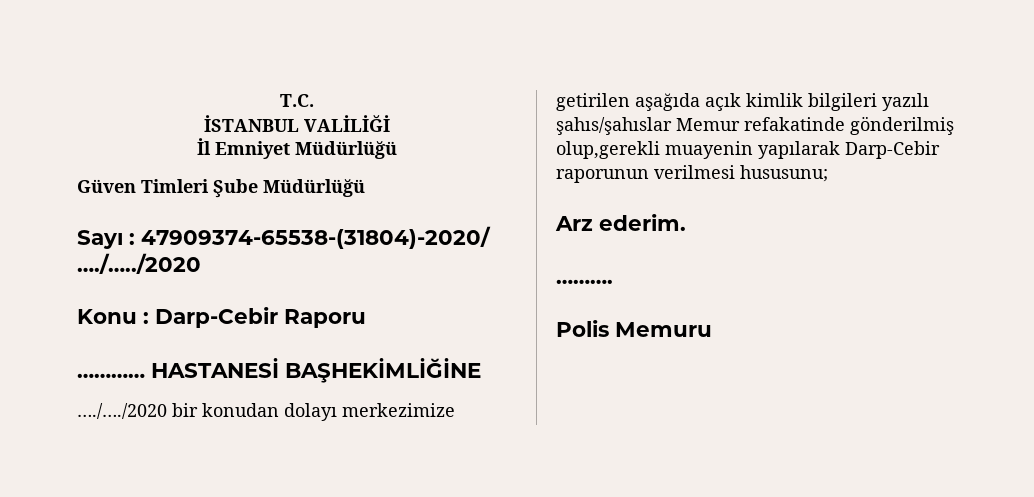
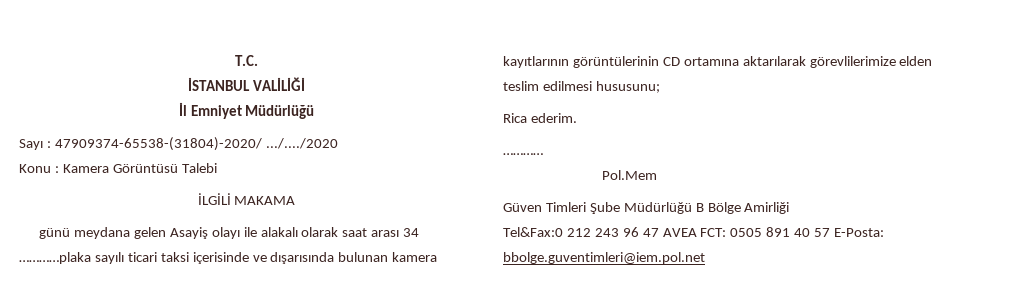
[77,179,365,198] [77,226,491,249] [77,253,201,274] [77,307,366,328] [77,358,481,383] [77,403,455,421] [556,93,929,111] [556,116,954,135] [556,141,940,159] [556,165,828,183] [555,214,686,231] [556,279,613,284] [556,320,712,337] Güven Timleri Şube Müdürlüğü // Sayı : 47909374-65538-(31804)-2020/ …./…../2020 // Konu : Darp-Cebir Raporu // ………… HASTANESİ BAŞHEKİMLİĞİNE // …./…./2020 bir konudan dolayı merkezimize getirilen aşağıda açık kimlik bilgileri yazılı şahıs/şahıslar Memur refakatinde gönderilmiş olup,gerekli muayenin yapılarak Darp-Cebir raporunun verilmesi hususunu; // Arz ederim. // ………. // Polis Memuru -> [19,137,338,151] [19,163,217,173] [197,193,296,205] [39,227,420,239] [19,252,438,264] [503,56,933,68] [503,81,660,93] [503,113,577,123] [503,153,543,155] [601,170,657,180] [503,202,790,214] [503,227,885,237] [503,252,705,264] Sayı : 47909374-65538-(31804)-2020/ .../..../2020 // Konu : Kamera Görüntüsü Talebi // İLGİLİ MAKAMA // günü meydana gelen Asayiş olayı ile alakalı olarak saat arası 34 …………plaka sayılı ticari taksi içerisinde ve dışarısında bulunan kamera kayıtlarının görüntülerinin CD ortamına aktarılarak görevlilerimize elden teslim edilmesi hususunu; // Rica ederim. // ………… // Pol.Mem // Güven Timleri Şube Müdürlüğü B Bölge Amirliği // Tel&Fax:0 212 243 96 47 AVEA FCT: 0505 891 40 57 E-Posta: bbolge.guventimleri@iem.pol.net

